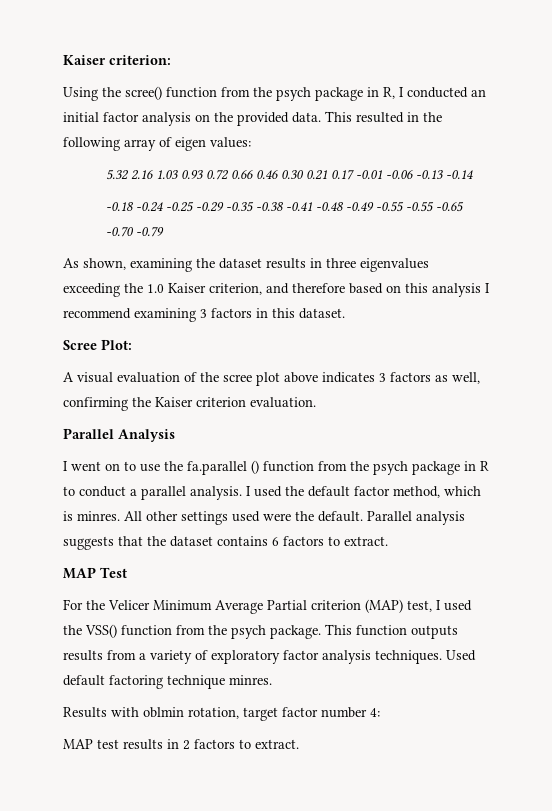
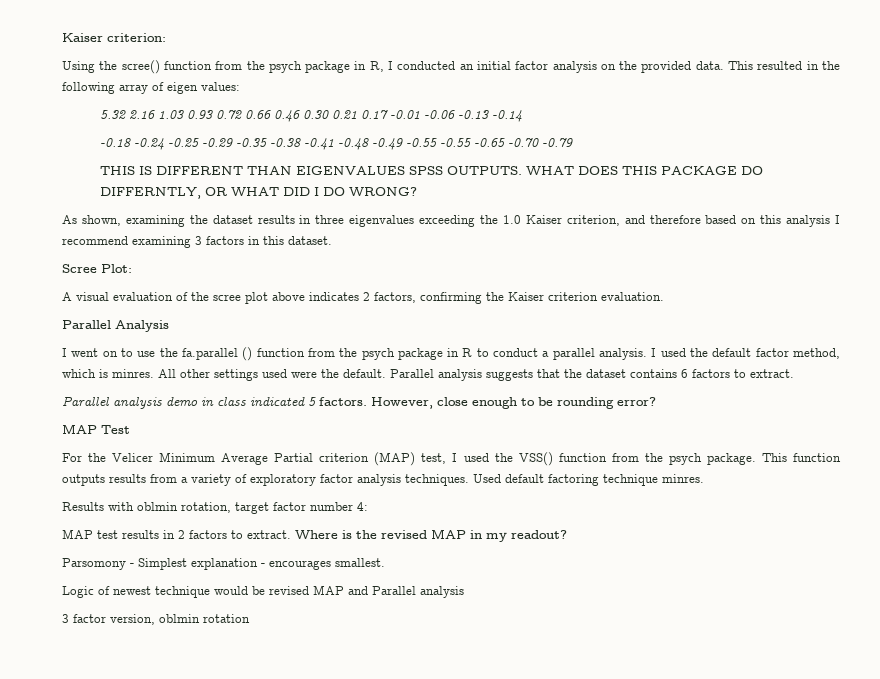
(165, 232) none -> [100,166,764,175] [100,187,418,199] // THIS IS DIFFERENT THAN EIGENVALUES SPSS OUTPUTS. WHAT DOES THIS PACKAGE DO DIFFERNTLY, OR WHAT DID I DO WRONG?
[379,372,480,384] 3 factors as well, -> [363,292,416,303] 2 factors,
(388, 541) none -> [62,396,656,409] // Parallel analysis demo in class indicated 5 factors. However, close enough to be rounding error?
(299, 744) none -> [295,529,567,542] [62,558,385,570] [62,585,464,598] [62,614,250,625] Where is the revised MAP in my readout? // Parsomony - Simplest explanation - encourages smallest. // Logic of newest technique would be revised MAP and Parallel analysis // 3 factor version, oblmin rotation

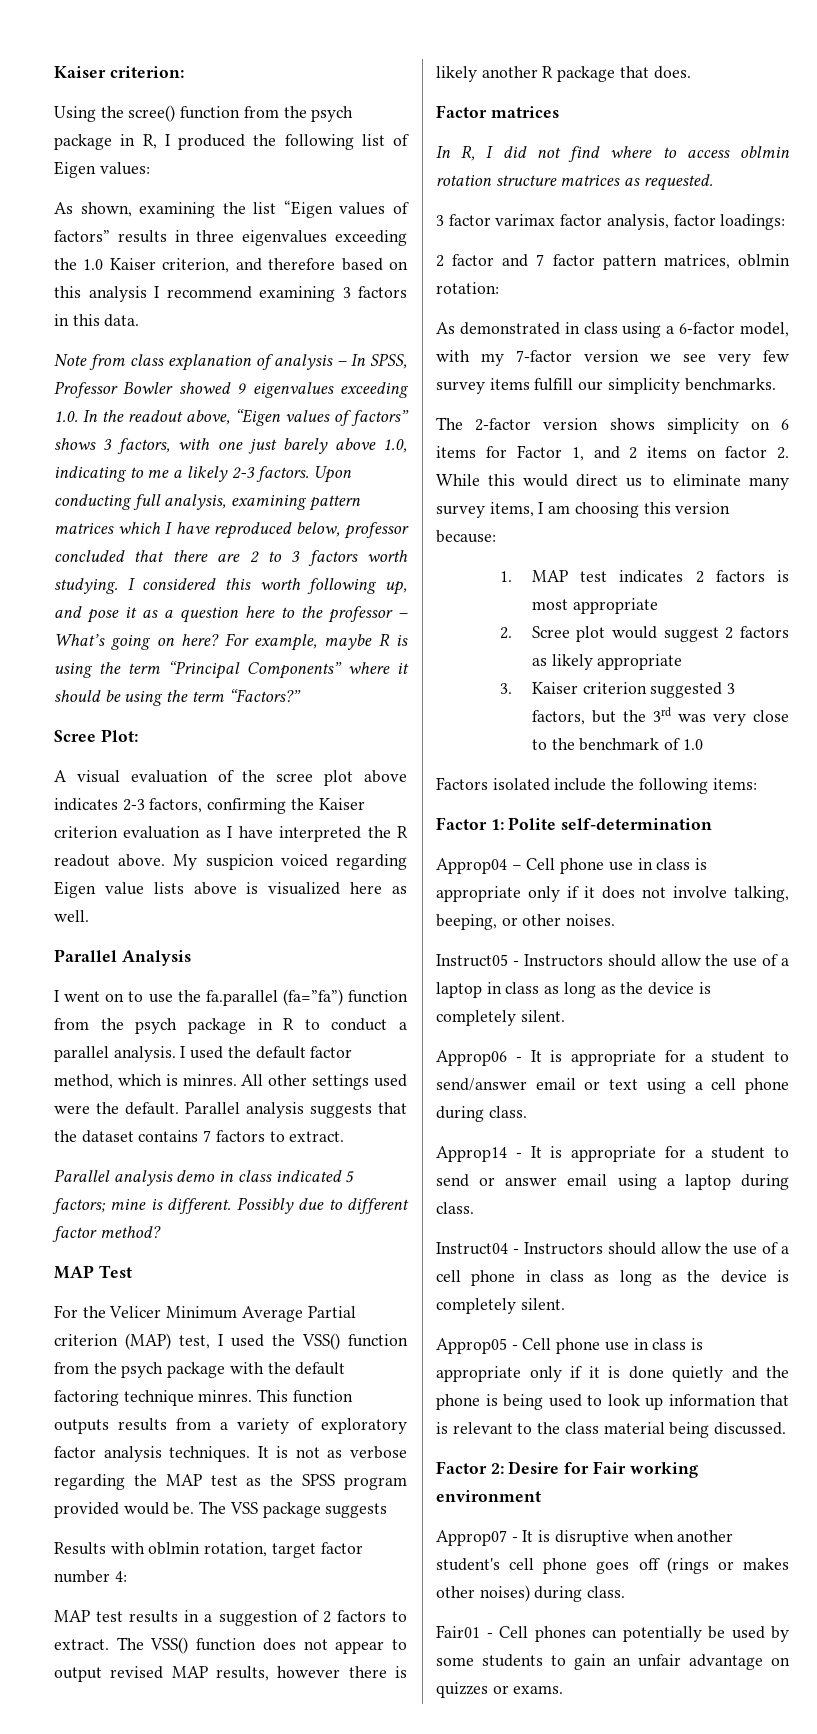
[397,61,841,73] [62,82,240,94] [100,110,523,122] [100,138,574,150] [100,166,764,175] [100,187,418,199] conducted an initial factor analysis on the provided data. This resulted in the following array of eigen values: // 5.32 2.16 1.03 0.93 0.72 0.66 0.46 0.30 0.21 0.17 -0.01 -0.06 -0.13 -0.14 // -0.18 -0.24 -0.25 -0.29 -0.35 -0.38 -0.41 -0.48 -0.49 -0.55 -0.55 -0.65 -0.70 -0.79 // THIS IS DIFFERENT THAN EIGENVALUES SPSS OUTPUTS. WHAT DOES THIS PACKAGE DO DIFFERNTLY, OR WHAT DID I DO WRONG? -> [178,134,409,150] [54,161,150,178] produced the following list of Eigen values:
[212,215,253,224] dataset -> [253,200,409,218] [54,230,110,242] list “Eigen values of factors”
[288,236,332,245] dataset. -> [104,314,140,327] [54,353,407,371] [54,381,409,398] [54,409,409,426] [54,438,407,454] [54,466,353,483] [54,494,361,511] [54,522,409,539] [54,550,408,566] [54,578,407,595] [54,606,408,623] [54,633,408,651] [54,661,409,679] [54,689,301,706] data. // Note from class explanation of analysis – In SPSS, Professor Bowler showed 9 eigenvalues exceeding 1.0. In the readout above, “Eigen values of factors” shows 3 factors, with one just barely above 1.0, indicating to me a likely 2-3 factors. Upon conducting full analysis, examining pattern matrices which I have reproduced below, professor concluded that there are 2 to 3 factors worth studying. I considered this worth following up, and pose it as a question here to the professor – What’s going on here? For example, maybe R is using the term “Principal Components” where it should be using the term “Factors?”
[363,292,370,301] 2 -> [122,799,145,811] 2-3
[601,292,664,301] evaluation. -> [123,826,409,842] [54,854,407,870] [54,881,407,898] [54,910,89,922] evaluation as I have interpreted the R readout above. My suspicion voiced regarding Eigen value lists above is visualized here as well.
[242,347,253,361] () -> [282,989,343,1006] (fa=”fa”)
[681,369,688,378] 6 -> [203,1130,212,1142] 7
[319,397,656,409] factors. However, close enough to be rounding error? -> [52,1197,410,1214] [52,1226,161,1242] factors; mine is different. Possibly due to different factor method?
[706,453,756,465] package. -> [167,1362,346,1378] [54,1390,253,1406] package with the default factoring technique minres.
[473,474,704,486] Used default factoring technique minres. -> [257,1446,407,1459] [54,1474,407,1490] [54,1501,388,1518] It is not as verbose regarding the MAP test as the SPSS program provided would be. The VSS package suggests
(175, 534) none -> [204,1610,319,1626] a suggestion of
[295,529,567,542] [62,558,385,570] [62,585,464,598] [62,614,250,625] Where is the revised MAP in my readout? // Parsomony - Simplest explanation - encourages smallest. // Logic of newest technique would be revised MAP and Parallel analysis // 3 factor version, oblmin rotation -> [116,1637,408,1654] [54,1666,407,1682] [436,66,691,82] [436,105,559,118] [436,145,790,162] [436,174,713,191] [436,214,786,230] [436,254,790,270] [436,282,499,294] [436,322,789,338] [436,350,789,366] [436,378,776,394] [436,417,789,434] [436,445,789,461] [436,474,789,490] [436,502,731,518] [436,530,496,543] [499,570,789,583] [531,598,658,614] [499,626,789,642] [531,654,683,670] [499,682,735,698] [531,707,789,726] [531,738,703,751] [436,777,757,794] [436,817,713,830] [436,858,708,874] [436,886,789,902] [436,914,616,930] [436,954,789,967] [436,982,711,998] [436,1010,565,1026] [436,1050,789,1066] [436,1078,789,1094] [436,1106,527,1122] [436,1146,789,1162] [436,1174,789,1190] [436,1202,474,1214] [436,1242,789,1255] [436,1270,789,1286] [436,1298,565,1314] [436,1338,704,1354] [436,1366,789,1382] [436,1394,789,1410] [436,1422,787,1438] [436,1461,698,1478] [436,1490,541,1502] [436,1530,734,1546] [436,1557,789,1574] [436,1585,626,1602] [436,1625,789,1642] [436,1654,790,1670] [436,1682,564,1698] The VSS() function does not appear to output revised MAP results, however there is likely another R package that does. // Factor matrices // In R, I did not find where to access oblmin rotation structure matrices as requested. // 3 factor varimax factor analysis, factor loadings: // 2 factor and 7 factor pattern matrices, oblmin rotation: // As demonstrated in class using a 6-factor model, with my 7-factor version we see very few survey items fulfill our simplicity benchmarks. // The 2-factor version shows simplicity on 6 items for Factor 1, and 2 items on factor 2. While this would direct us to eliminate many survey items, I am choosing this version because: // 1. MAP test indicates 2 factors is most appropriate // 2. Scree plot would suggest 2 factors as likely appropriate // 3. Kaiser criterion suggested 3 factors, but the 3rd was very close to the benchmark of 1.0 // Factors isolated include the following items: // Factor 1: Polite self-determination // Approp04 – Cell phone use in class is appropriate only if it does not involve talking, beeping, or other noises. // Instruct05 - Instructors should allow the use of a laptop in class as long as the device is completely silent. // Approp06 - It is appropriate for a student to send/answer email or text using a cell phone during class. // Approp14 - It is appropriate for a student to send or answer email using a laptop during class. // Instruct04 - Instructors should allow the use of a cell phone in class as long as the device is completely silent. // Approp05 - Cell phone use in class is appropriate only if it is done quietly and the phone is being used to look up information that is relevant to the class material being discussed. // Factor 2: Desire for Fair working environment // Approp07 - It is disruptive when another student's cell phone goes off (rings or makes other noises) during class. // Fair01 - Cell phones can potentially be used by some students to gain an unfair advantage on quizzes or exams.

